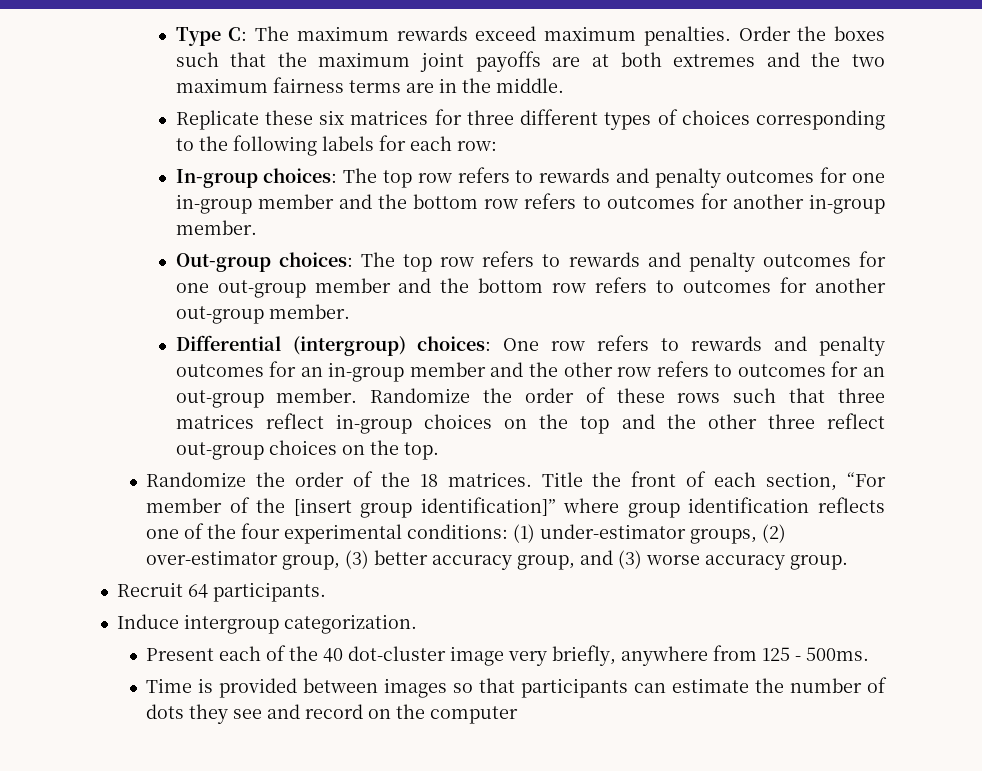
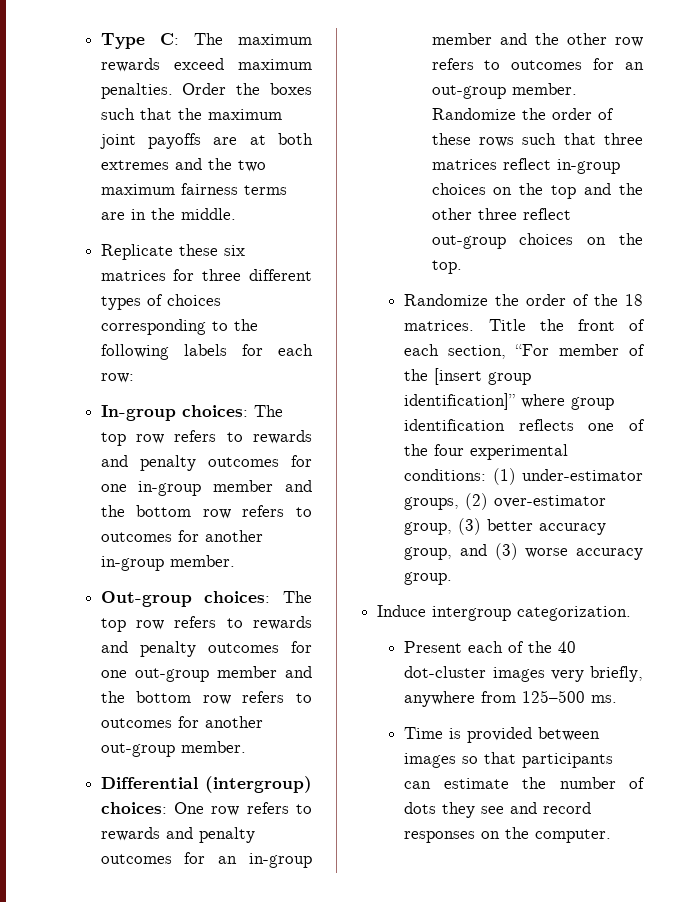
[116,582,326,602] // Recruit 64 participants. -> (453, 578) none
[450,646,505,666] image -> [492,667,545,682] images
[762,647,870,661] 125 - 500ms. -> [522,690,618,703] 125–500 ms.
[368,704,519,724] on the computer -> [404,827,612,843] responses on the computer.

